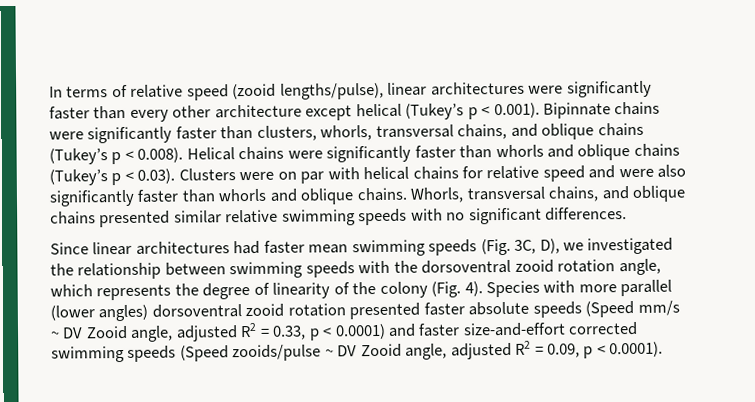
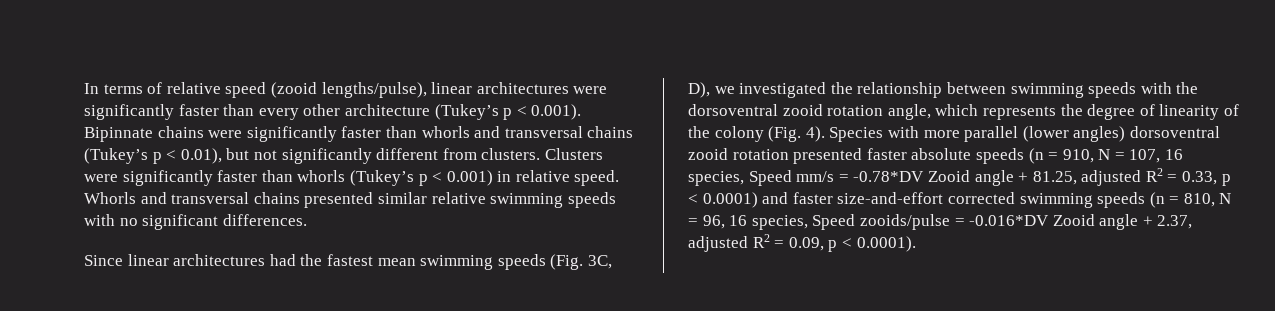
[305,103,402,121] except helical -> (430, 110) none
[256,122,644,141] [49,143,680,165] [49,164,687,186] [49,185,687,207] clusters, whorls, transversal chains, and oblique chains (Tukey’s p < 0.008). Helical chains were significantly faster than whorls and oblique chains (Tukey’s p < 0.03). Clusters were on par with helical chains for relative speed and were also significantly faster than whorls and oblique chains. Whorls, transversal chains, and oblique -> [421,126,634,138] [84,148,603,164] [84,170,620,186] [84,192,250,204] whorls and transversal chains (Tukey’s p < 0.01), but not significantly different from clusters. Clusters were significantly faster than whorls (Tukey’s p < 0.001) in relative speed. Whorls and transversal
[263,240,305,254] faster -> [300,254,373,266] the fastest
[585,300,680,318] [51,325,174,342] (Speed mm/s ~ DV Zooid angle, -> [1028,148,1184,164] [688,170,1077,186] (n = 910, N = 107, 16 species, Speed mm/s = -0.78*DV Zooid angle + 81.25,
[179,343,448,362] (Speed zooids/pulse ~ DV Zooid angle, -> [1149,192,1232,208] [688,214,1193,230] (n = 810, N = 96, 16 species, Speed zooids/pulse = -0.016*DV Zooid angle + 2.37,

